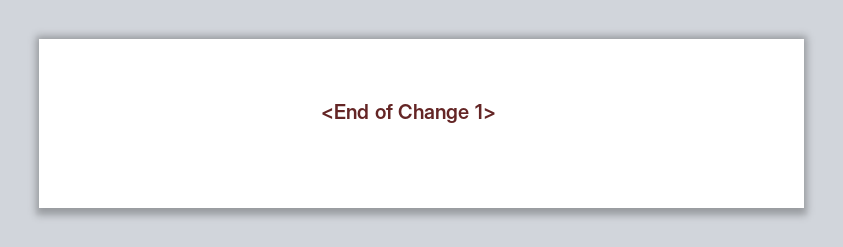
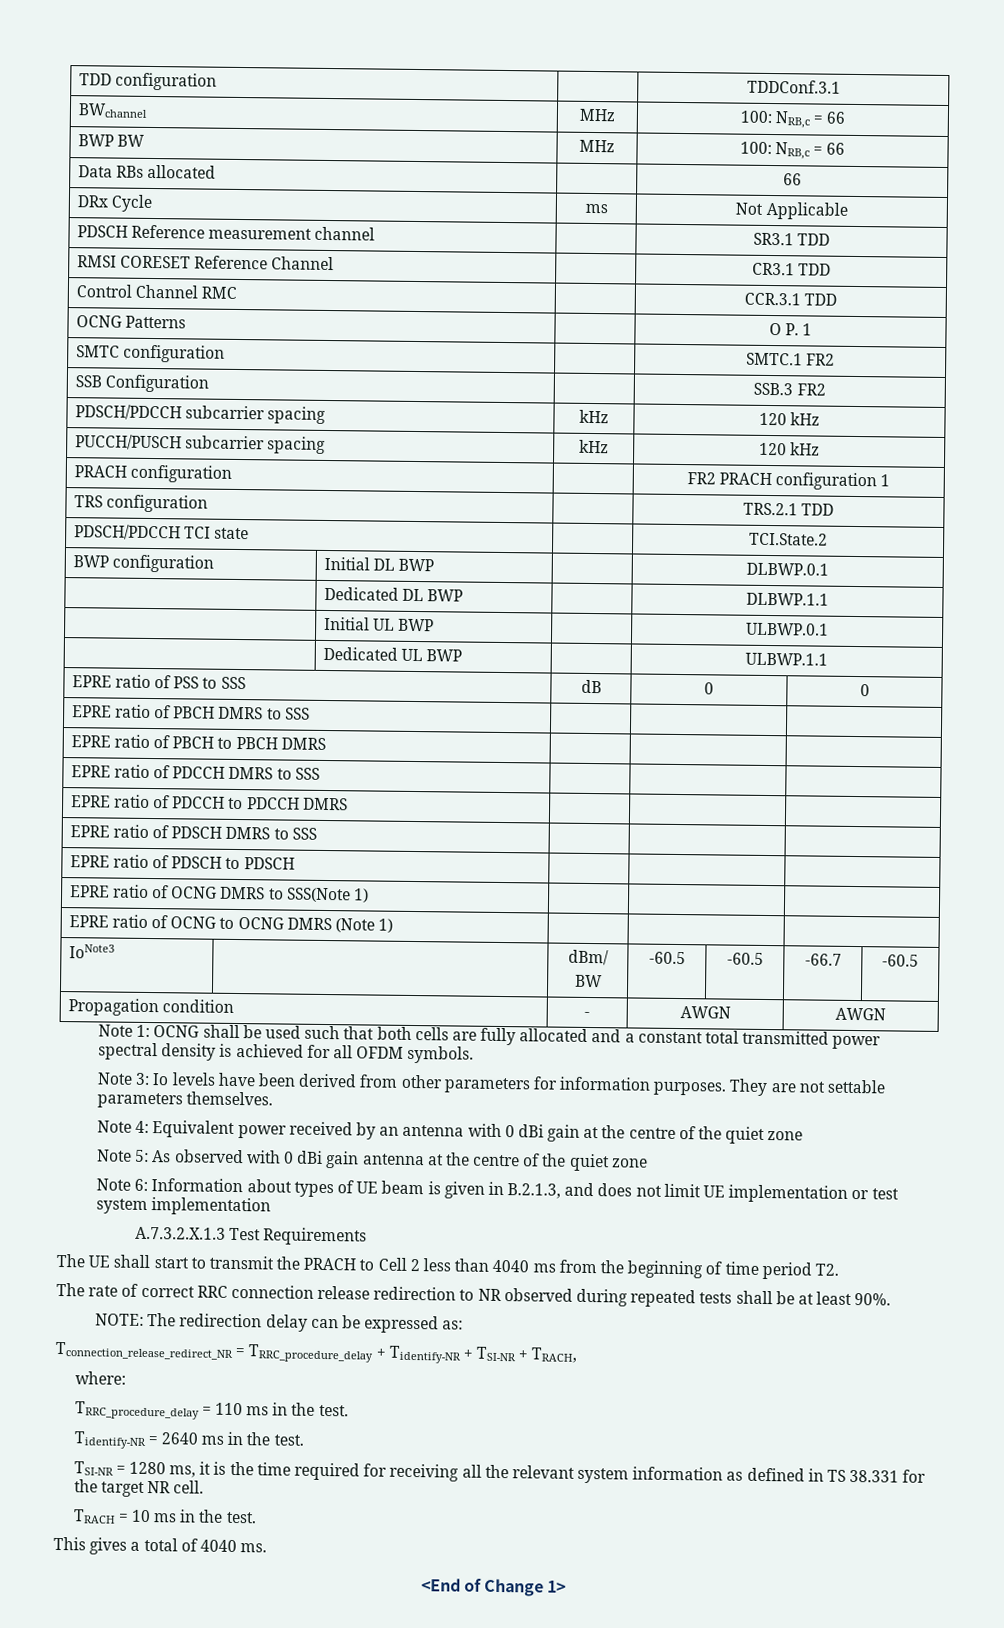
(321, 111) none -> [78,72,217,91] [746,79,841,94] [77,103,148,118] [579,108,616,122] [739,110,846,129] [77,134,145,147] [579,139,615,153] [739,141,846,160] [77,164,217,179] [783,173,802,186] [76,194,152,212] [584,203,608,214] [735,201,848,220] [76,224,376,241] [752,232,831,246] [76,255,335,271] [751,262,832,276] [75,284,238,299] [743,292,838,306] [75,315,186,329] [768,322,813,336] [75,344,225,363] [745,352,836,366] [74,374,209,393] [753,382,826,396] [74,404,327,424] [579,409,609,424] [758,412,821,426] [74,434,327,454] [579,439,609,454] [758,442,821,456] [73,464,232,483] [686,472,891,491] [73,494,208,513] [742,502,835,516] [73,524,250,541] [749,532,828,546] [72,554,214,573] [323,556,435,572] [746,562,829,576] [323,586,464,602] [746,592,829,606] [323,616,435,632] [746,622,829,636] [322,646,463,662] [745,652,828,666] [71,674,246,690] [580,679,602,694] [704,682,714,695] [859,684,870,697] [71,704,310,720] [70,734,326,750] [70,764,320,780] [70,794,348,811] [69,824,317,840] [69,854,295,870] [69,884,370,903] [68,914,394,933] [68,944,115,959] [568,949,609,966] [574,974,603,988] [648,951,686,965] [726,952,764,965] [804,953,842,966] [882,954,919,967] [67,998,234,1017] [584,1011,590,1018] [679,1006,731,1019] [835,1007,886,1021] [98,1024,882,1050] [98,1042,475,1064] [97,1072,887,1097] [97,1091,274,1109] [97,1120,804,1145] [97,1149,648,1172] [96,1178,899,1203] [96,1197,272,1216] [135,1226,368,1246] [56,1253,839,1280] [56,1282,892,1308] [95,1313,464,1334] [55,1341,578,1364] [74,1371,126,1385] [74,1401,349,1420] [73,1431,304,1449] [73,1461,927,1484] [73,1479,205,1497] [72,1509,257,1524] [53,1536,268,1555] TDD configuration | | TDDConf.3.1 // BWchannel | MHz | 100: NRB,c = 66 // BWP BW | MHz | 100: NRB,c = 66 // Data RBs allocated | | 66 // DRx Cycle | ms | Not Applicable // PDSCH Reference measurement channel | | SR3.1 TDD // RMSI CORESET Reference Channel | | CR3.1 TDD // Control Channel RMC | | CCR.3.1 TDD // OCNG Patterns | | O P. 1 // SMTC configuration | | SMTC.1 FR2 // SSB Configuration | | SSB.3 FR2 // PDSCH/PDCCH subcarrier spacing | kHz | 120 kHz // PUCCH/PUSCH subcarrier spacing | kHz | 120 kHz // PRACH configuration | | FR2 PRACH configuration 1 // TRS configuration | | TRS.2.1 TDD // PDSCH/PDCCH TCI state | | TCI.State.2 // BWP configuration | Initial DL BWP | | DLBWP.0.1 // | Dedicated DL BWP | | DLBWP.1.1 // | Initial UL BWP | | ULBWP.0.1 // | Dedicated UL BWP | | ULBWP.1.1 // EPRE ratio of PSS to SSS | dB | 0 | 0 // EPRE ratio of PBCH DMRS to SSS | | | // EPRE ratio of PBCH to PBCH DMRS | | | // EPRE ratio of PDCCH DMRS to SSS | | | // EPRE ratio of PDCCH to PDCCH DMRS | | | // EPRE ratio of PDSCH DMRS to SSS | | | // EPRE ratio of PDSCH to PDSCH | | | // EPRE ratio of OCNG DMRS to SSS(Note 1) | | | // EPRE ratio of OCNG to OCNG DMRS (Note 1) | | | // IoNote3 | | dBm/ // BW | -60.5 | -60.5 | -66.7 | -60.5 // Propagation condition | - | AWGN | AWGN // Note 1: OCNG shall be used such that both cells are fully allocated and a constant total transmitted power spectral density is achieved for all OFDM symbols. // Note 3: Io levels have been derived from other parameters for information purposes. They are not settable parameters themselves. // Note 4: Equivalent power received by an antenna with 0 dBi gain at the centre of the quiet zone // Note 5: As observed with 0 dBi gain antenna at the centre of the quiet zone // Note 6: Information about types of UE beam is given in B.2.1.3, and does not limit UE implementation or test system implementation // A.7.3.2.X.1.3 Test Requirements // The UE shall start to transmit the PRACH to Cell 2 less than 4040 ms from the beginning of time period T2. // The rate of correct RRC connection release redirection to NR observed during repeated tests shall be at least 90%. // NOTE: The redirection delay can be expressed as: // Tconnection_release_redirect_NR = TRRC_procedure_delay + Tidentify-NR + TSI-NR + TRACH, // where: // TRRC_procedure_delay = 110 ms in the test. // Tidentify-NR = 2640 ms in the test. // TSI-NR = 1280 ms, it is the time required for receiving all the relevant system information as defined in TS 38.331 for the target NR cell. // TRACH = 10 ms in the test. // This gives a total of 4040 ms. //

